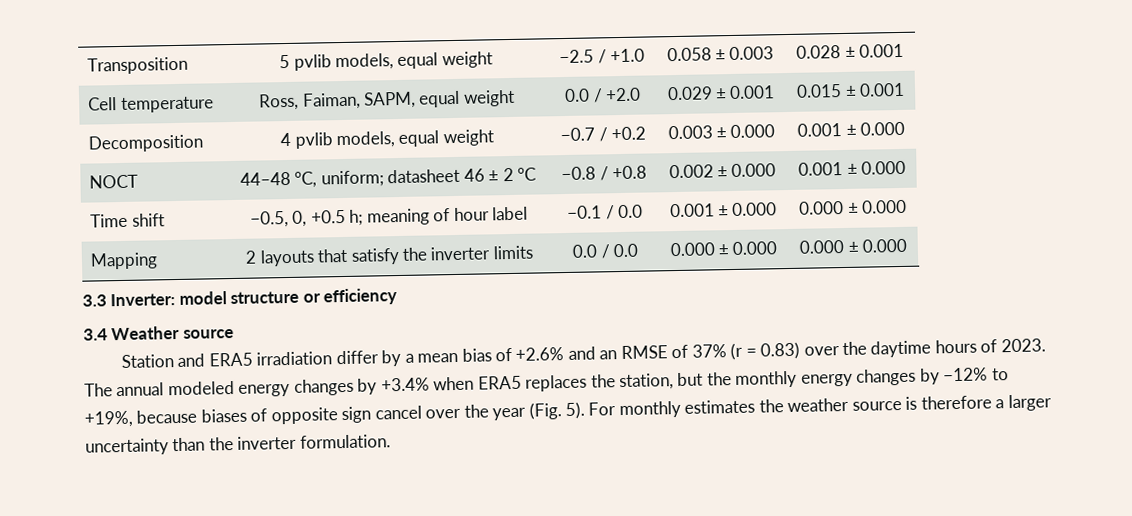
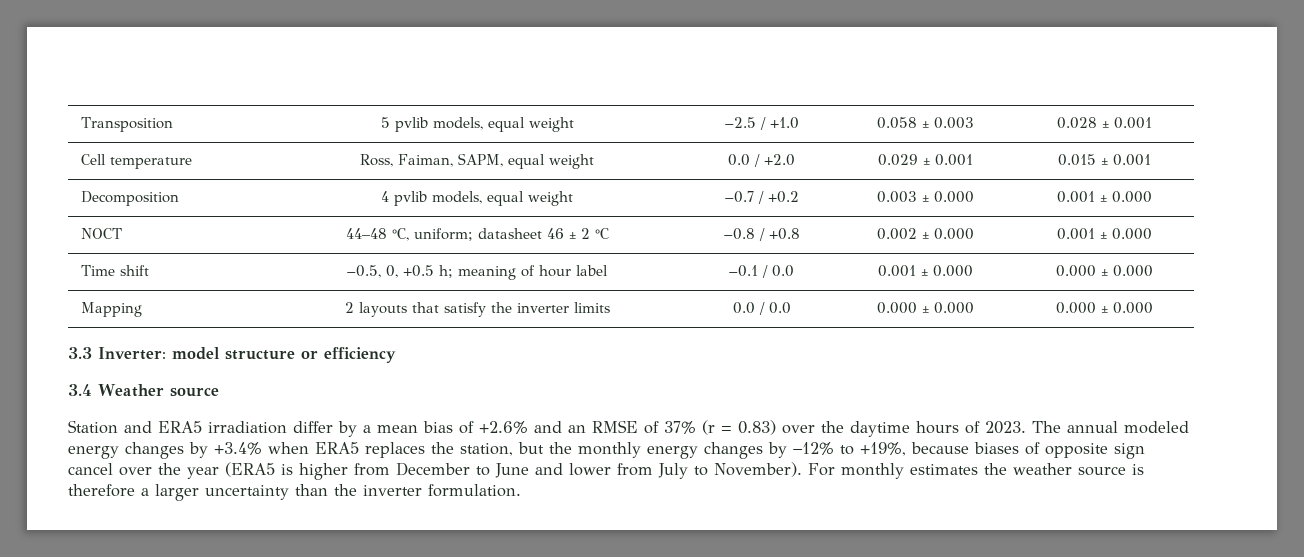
[528,401,586,420] (Fig. 5). -> [225,462,802,480] (ERA5 is higher from December to June and lower from July to November).

